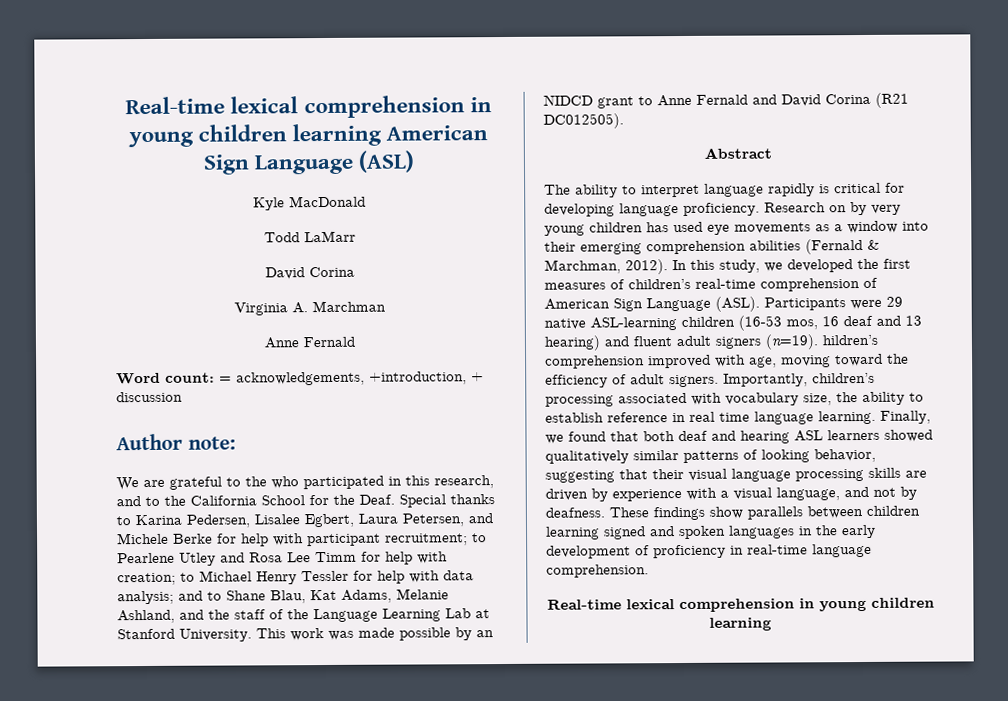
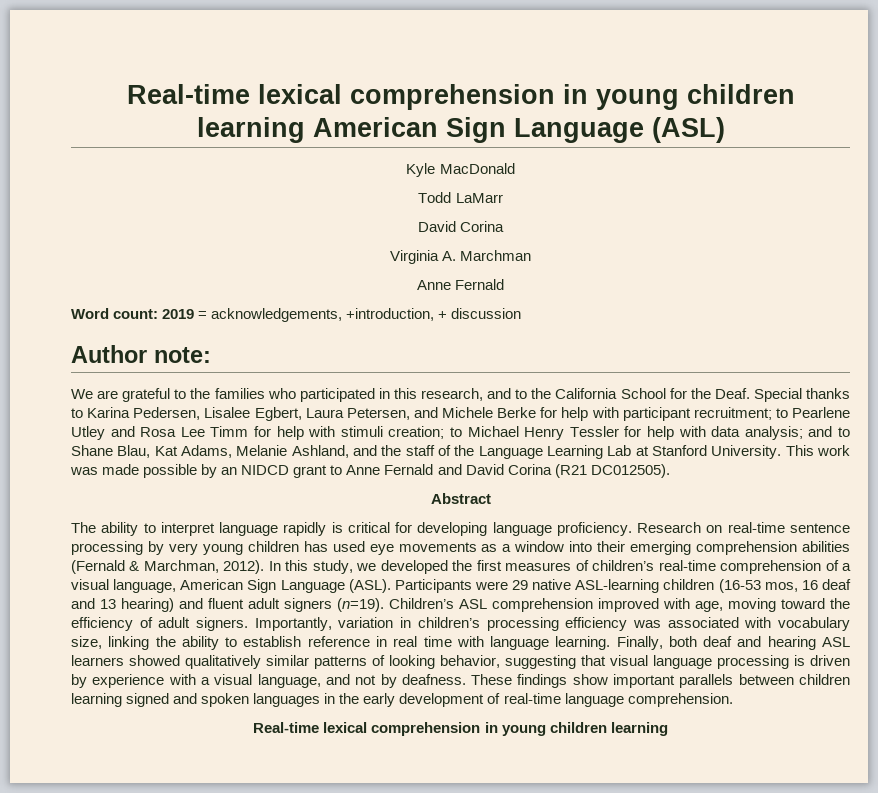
(215, 377) none -> [162,309,195,319] 2019
(267, 481) none -> [214,388,265,399] families
(448, 557) none -> [340,426,383,437] stimuli
(847, 209) none -> [727,522,850,533] [71,541,143,555] real-time sentence processing
(878, 282) none -> [842,563,852,571] [71,579,177,593] a visual language,
[822,334,878,346] hildren’s -> [389,598,487,609] Children’s ASL
[812,372,875,384] [545,394,614,407] children’s processing -> [338,617,661,631] variation in children’s processing efficiency was
(832, 399) none -> [108,636,150,650] linking
(750, 417) none -> [456,636,484,647] with
[545,431,639,444] we found that -> (663, 643) none
[652,468,684,480] their -> (606, 660) none
[868,467,927,478] skills are -> [794,655,805,666] is
(743, 512) none -> [613,674,676,688] important
[653,544,744,559] proficiency in -> (501, 698) none

